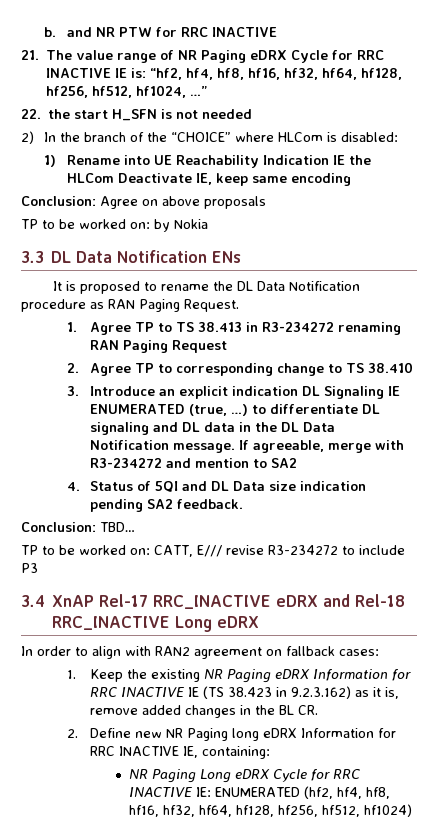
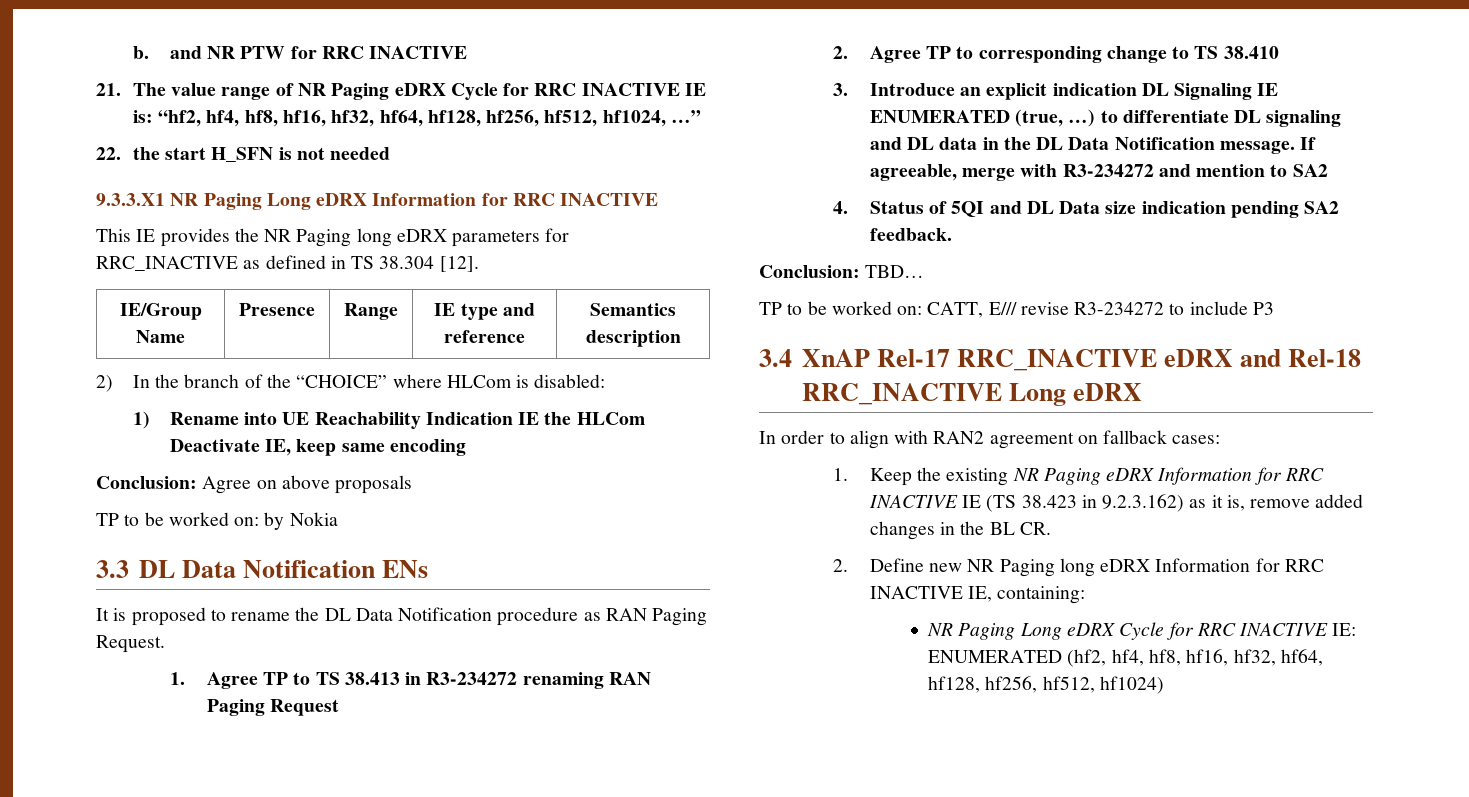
(253, 114) none -> [96,193,659,210] [96,228,570,247] [96,255,479,272] [119,303,202,320] [136,330,185,343] [239,303,315,316] [344,303,398,320] [434,303,535,320] [444,330,525,343] [590,303,676,316] [585,330,681,347] // 9.3.3.X1 NR Paging Long eDRX Information for RRC INACTIVE // This IE provides the NR Paging long eDRX parameters for RRC_INACTIVE as defined in TS 38.304 [12]. // IE/Group Name | Presence | Range | IE type and reference | Semantics description

